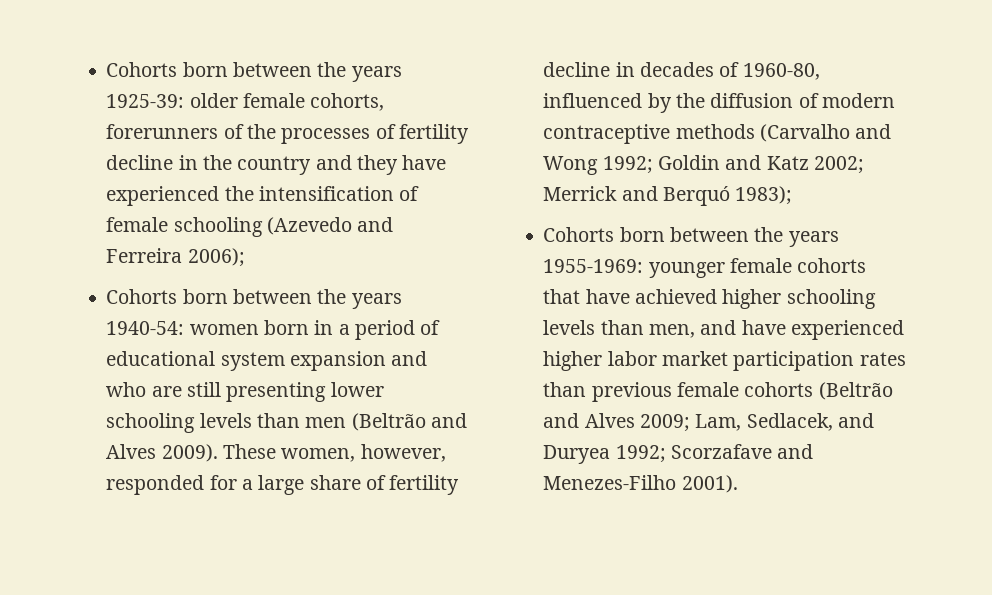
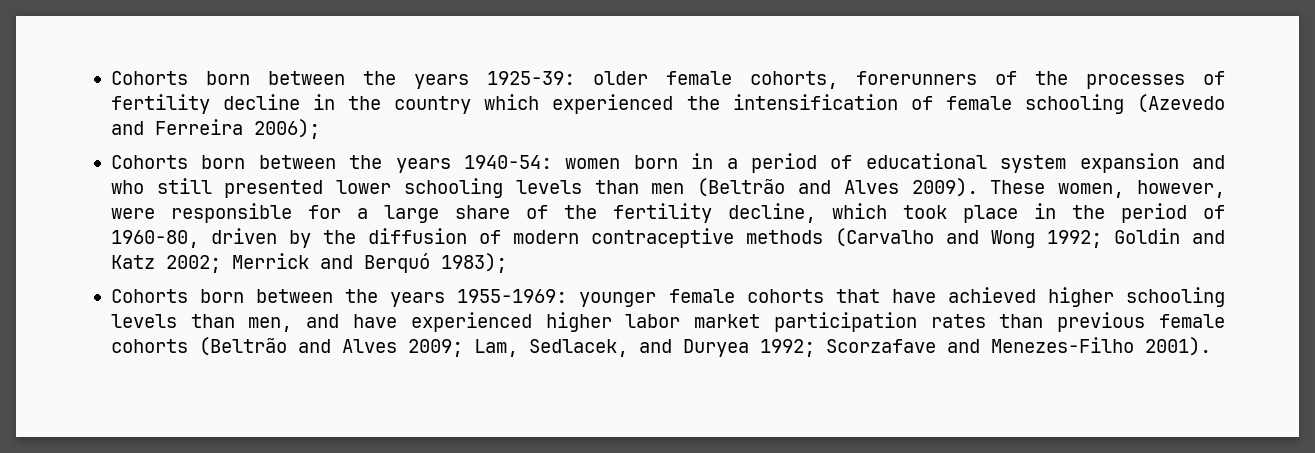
[315,155,447,175] and they have -> [484,94,540,110] which
[151,382,327,402] are still presenting -> [156,178,324,198] still presented
[106,475,205,495] responded -> [110,203,292,223] were responsible
[389,475,460,495] [543,62,714,77] fertility decline in decades -> [563,203,1187,223] the fertility decline, which took place in the period
[543,93,643,108] influenced -> [210,228,277,244] driven

